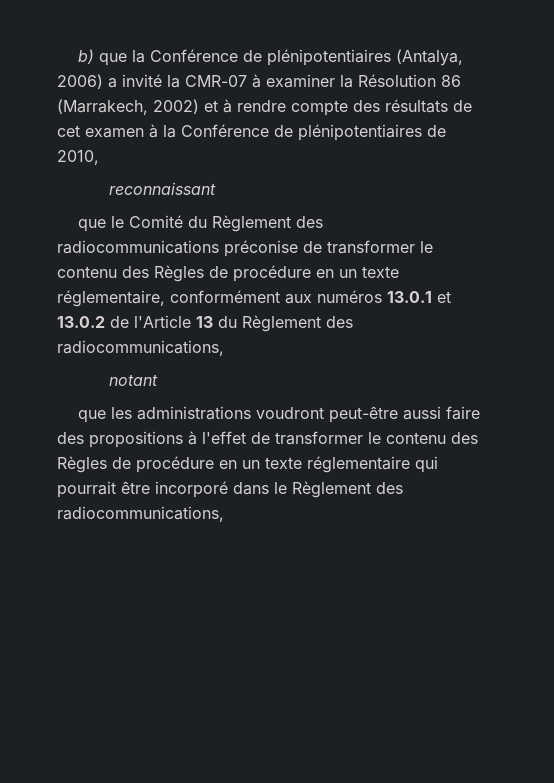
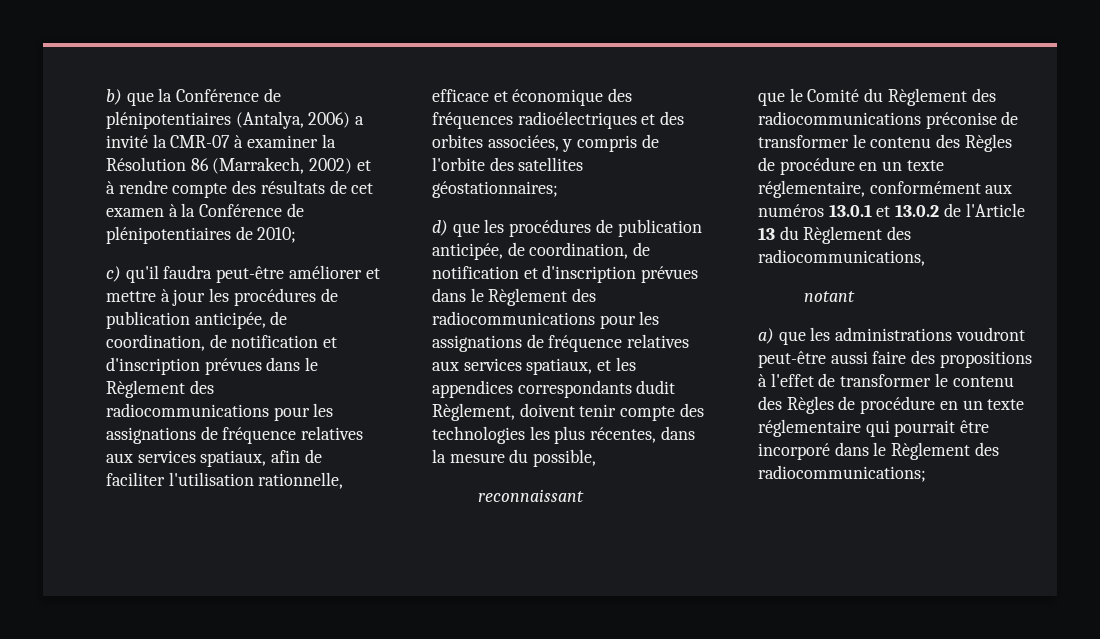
[57,150,99,165] 2010, -> [257,227,297,243] [106,265,380,283] [106,288,338,306] [106,311,288,329] [106,334,338,351] [106,357,319,375] [106,380,214,398] [106,403,334,421] [106,426,364,444] [106,449,322,467] [106,472,344,489] [432,88,633,106] [432,111,685,129] [432,134,659,152] [432,157,584,171] [432,181,558,198] [432,219,702,237] [432,242,651,260] [432,265,699,283] [432,288,597,306] [432,311,660,329] [432,334,690,352] [432,357,636,375] [432,380,676,398] [432,403,704,421] [432,426,695,444] [432,449,597,467] 2010; // c) qu'il faudra peut-être améliorer et mettre à jour les procédures de publication anticipée, de coordination, de notification et d'inscription prévues dans le Règlement des radiocommunications pour les assignations de fréquence relatives aux services spatiaux, afin de faciliter l'utilisation rationnelle, efficace et économique des fréquences radioélectriques et des orbites associées, y compris de l'orbite des satellites géostationnaires; // d) que les procédures de publication anticipée, de coordination, de notification et d'inscription prévues dans le Règlement des radiocommunications pour les assignations de fréquence relatives aux services spatiaux, et les appendices correspondants dudit Règlement, doivent tenir compte des technologies les plus récentes, dans la mesure du possible,
(159, 380) none -> [758,328,774,344] a)
[57,506,224,522] radiocommunications, -> [758,465,926,482] radiocommunications;

